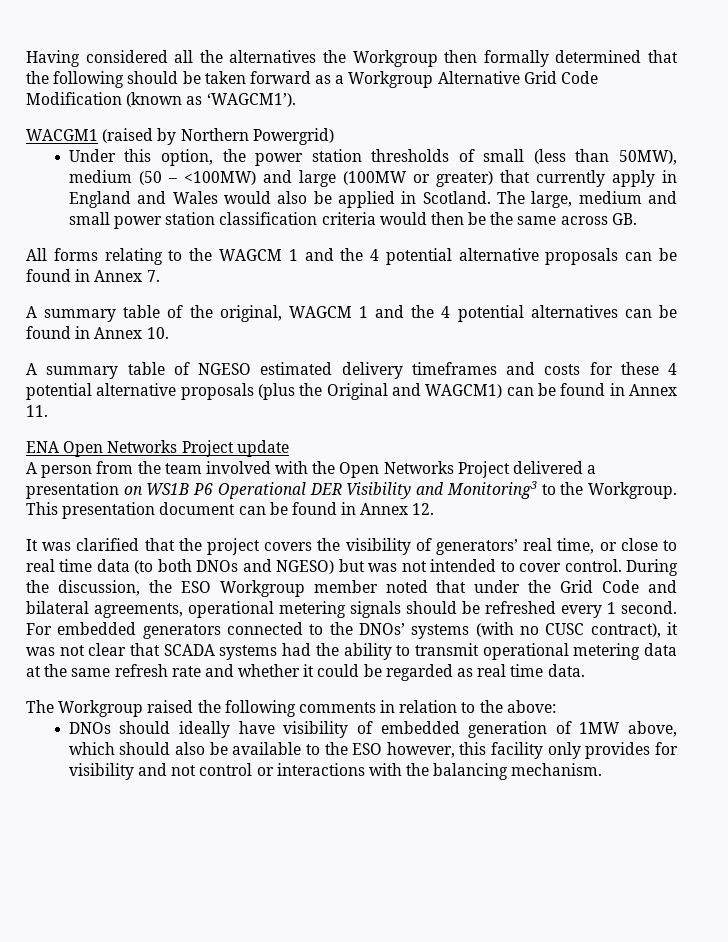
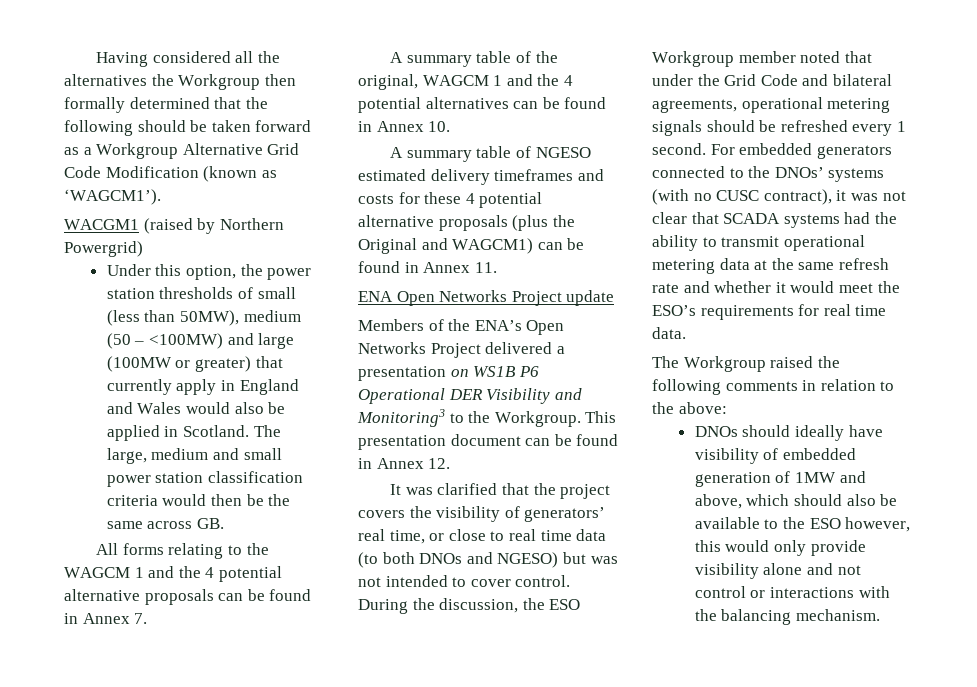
[26,461,336,478] A person from the team involved with the -> [358,319,522,331] Members of the ENA’s
[317,664,474,681] could be regarded as -> [790,281,900,293] [652,304,820,320] would meet the ESO’s requirements for
(621, 728) none -> [839,471,866,483] and
[491,742,678,759] [68,763,134,780] facility only provides for visibility -> [725,540,866,556] [694,563,803,579] would only provide visibility alone

